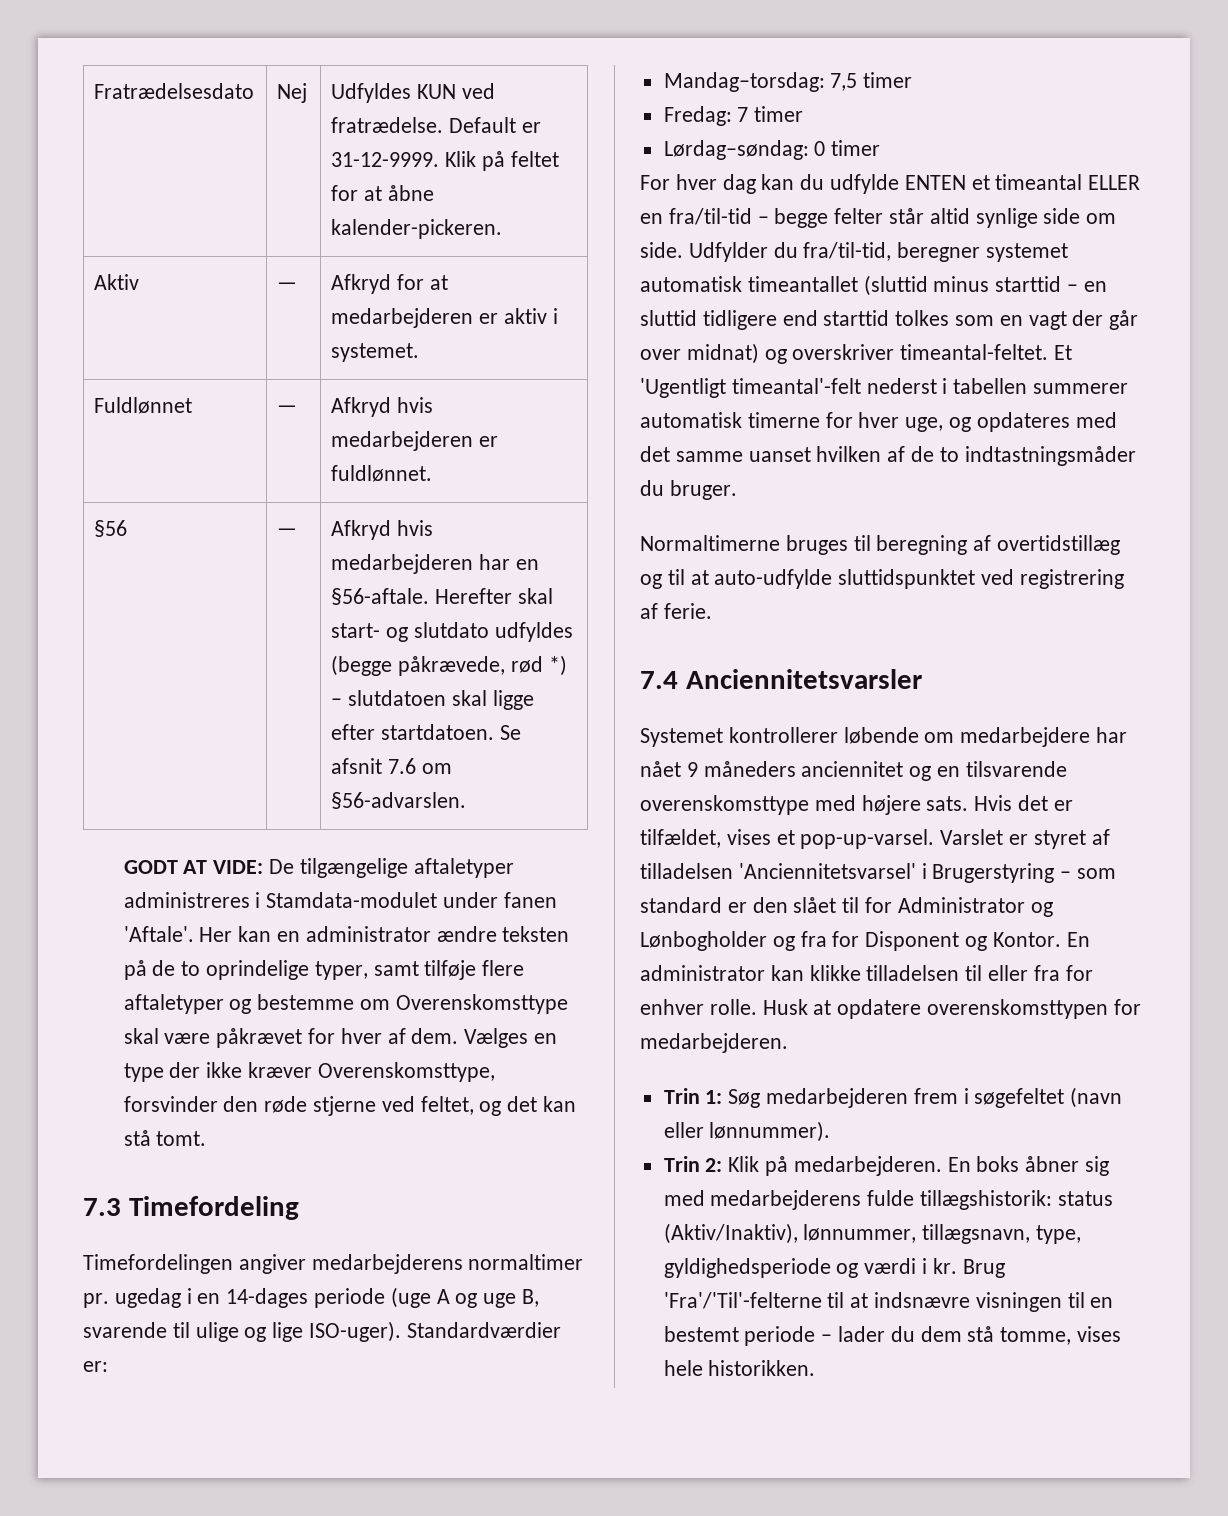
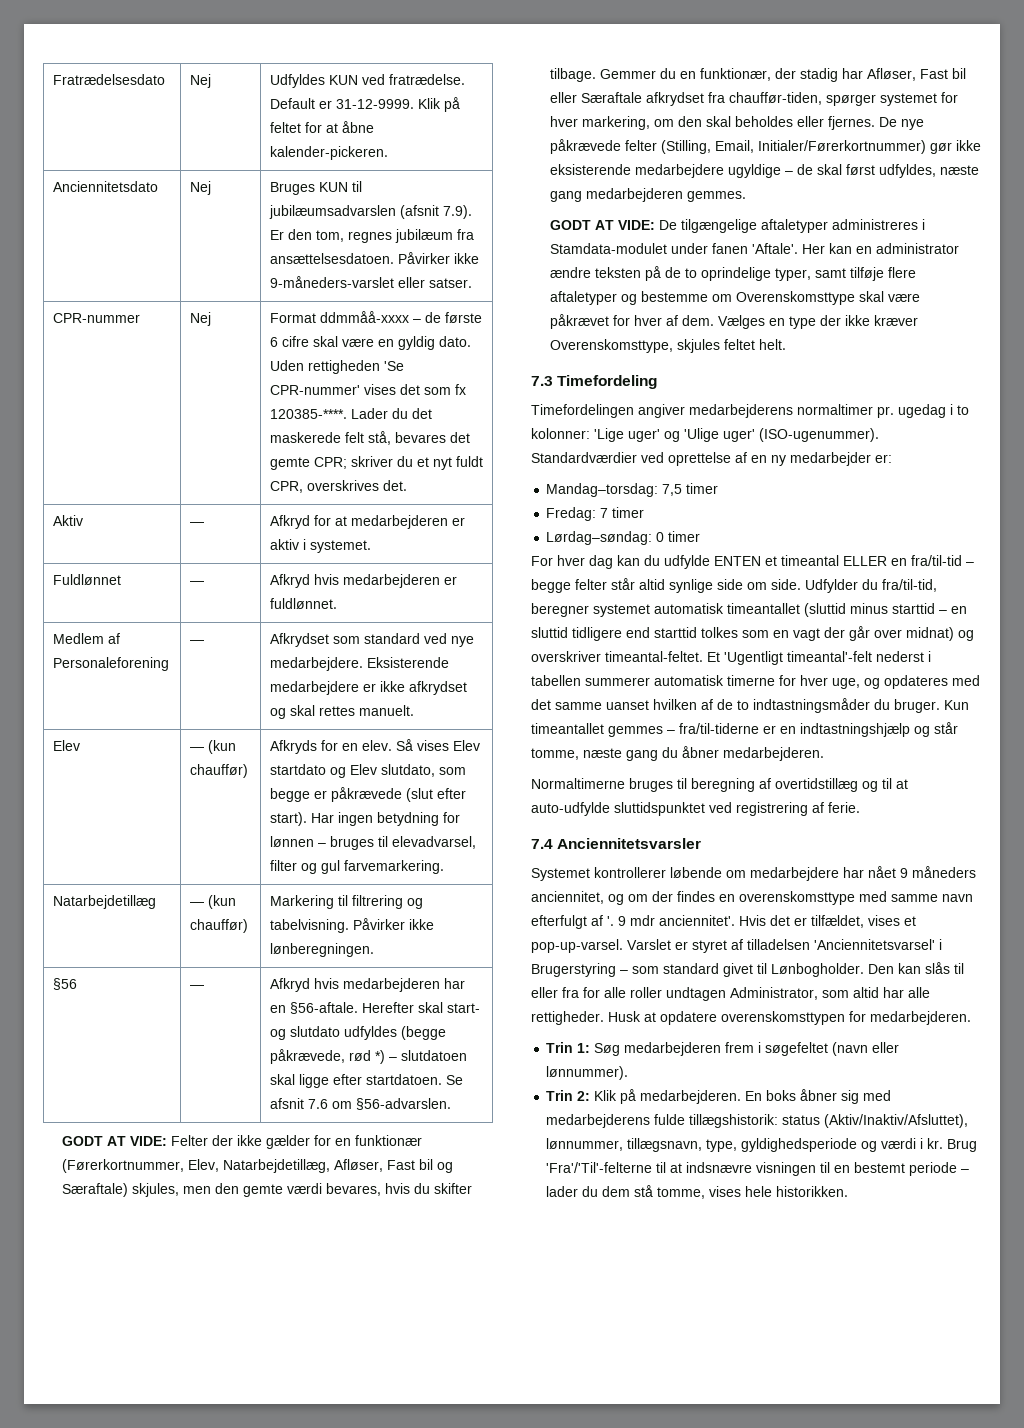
(503, 229) none -> [52,181,158,192] [189,181,211,195] [269,181,362,195] [268,205,472,219] [269,229,474,243] [269,252,479,264] [269,276,472,288] [52,313,140,323] [189,312,211,326] [269,311,482,323] [269,336,471,350] [269,360,404,374] [269,384,466,395] [269,408,432,419] [269,431,470,445] [269,456,483,470] [269,480,407,493] // Anciennitetsdato | Nej | Bruges KUN til jubilæumsadvarslen (afsnit 7.9). Er den tom, regnes jubilæum fra ansættelsesdatoen. Påvirker ikke 9-måneders-varslet eller satser. // CPR-nummer | Nej | Format ddmmåå-xxxx – de første 6 cifre skal være en gyldig dato. Uden rettigheden 'Se CPR-nummer' vises det som fx 120385-****. Lader du det maskerede felt stå, bevares det gemte CPR; skriver du et nyt fuldt CPR, overskrives det.
(433, 473) none -> [52,633,120,644] [52,657,169,671] [189,640,204,644] [269,633,474,647] [269,657,449,671] [269,681,467,695] [269,705,414,719] [52,740,80,751] [189,740,236,754] [189,764,248,778] [269,739,480,754] [269,764,466,778] [269,787,466,802] [269,812,460,826] [269,836,476,850] [269,860,444,874] [52,895,156,909] [189,895,236,909] [189,919,248,933] [269,895,423,909] [269,918,434,933] [269,943,374,957] // Medlem af Personaleforening | — | Afkrydset som standard ved nye medarbejdere. Eksisterende medarbejdere er ikke afkrydset og skal rettes manuelt. // Elev | — (kun chauffør) | Afkryds for en elev. Så vises Elev startdato og Elev slutdato, som begge er påkrævede (slut efter start). Har ingen betydning for lønnen – bruges til elevadvarsel, filter og gul farvemarkering. // Natarbejdetillæg | — (kun chauffør) | Markering til filtrering og tabelvisning. Påvirker ikke lønberegningen.
(467, 800) none -> [61,1135,422,1149] [61,1159,453,1173] [61,1183,472,1197] [549,68,966,82] [549,92,958,106] [549,116,924,130] [549,139,981,154] [549,164,979,178] [549,188,746,202] // GODT AT VIDE: Felter der ikke gælder for en funktionær (Førerkortnummer, Elev, Natarbejdetillæg, Afløser, Fast bil og Særaftale) skjules, men den gemte værdi bevares, hvis du skifter tilbage. Gemmer du en funktionær, der stadig har Afløser, Fast bil eller Særaftale afkrydset fra chauffør-tiden, spørger systemet for hver markering, om den skal beholdes eller fjernes. De nye påkrævede felter (Stilling, Email, Initialer/Førerkortnummer) gør ikke eksisterende medarbejdere ugyldige – de skal først udfyldes, næste gang medarbejderen gemmes.
[123,1096,576,1116] [123,1130,207,1146] forsvinder den røde stjerne ved feltet, og det kan stå tomt. -> [676,339,786,353] skjules feltet helt.
[197,1287,540,1308] [83,1321,561,1342] en 14-dages periode (uge A og uge B, svarende til ulige og lige ISO-uger). Standardværdier -> [957,405,969,415] [531,428,879,442] [531,452,871,466] to kolonner: 'Lige uger' og 'Ulige uger' (ISO-ugenummer). Standardværdier ved oprettelse af en ny medarbejder
(737, 490) none -> [944,700,969,710] [531,722,958,737] [531,746,824,761] Kun timeantallet gemmes – fra/til-tiderne er en indtastningshjælp og står tomme, næste gang du åbner medarbejderen.
[801,761,1067,781] [640,795,969,815] anciennitet og en tilsvarende overenskomsttype med højere sats. -> [531,891,973,905] [531,915,735,929] anciennitet, og om der findes en overenskomsttype med samme navn efterfulgt af '. 9 mdr anciennitet'.
[727,897,1053,917] [640,931,1090,951] [640,965,1093,981] [640,999,757,1015] er den slået til for Administrator og Lønbogholder og fra for Disponent og Kontor. En administrator kan klikke tilladelsen til eller fra for enhver rolle. -> [723,962,964,977] [531,987,930,1001] [531,1011,604,1025] givet til Lønbogholder. Den kan slås til eller fra for alle roller undtagen Administrator, som altid har alle rettigheder.
[663,1223,798,1244] (Aktiv/Inaktiv), -> [824,1114,969,1128] (Aktiv/Inaktiv/Afsluttet),

